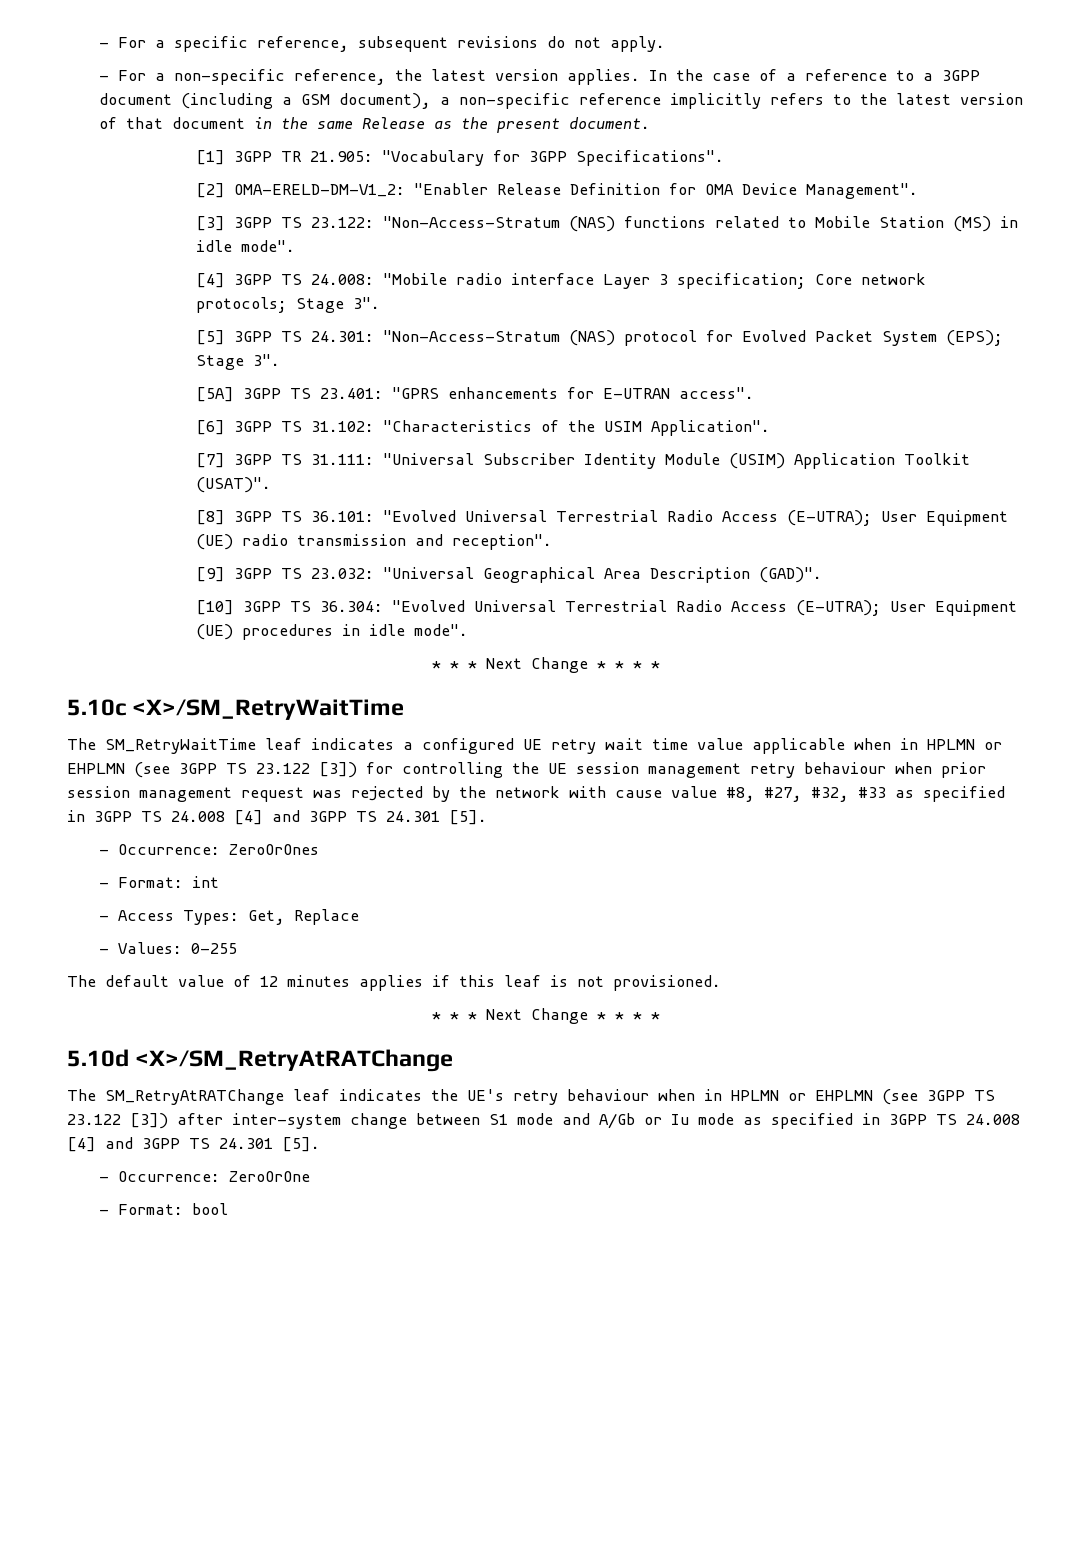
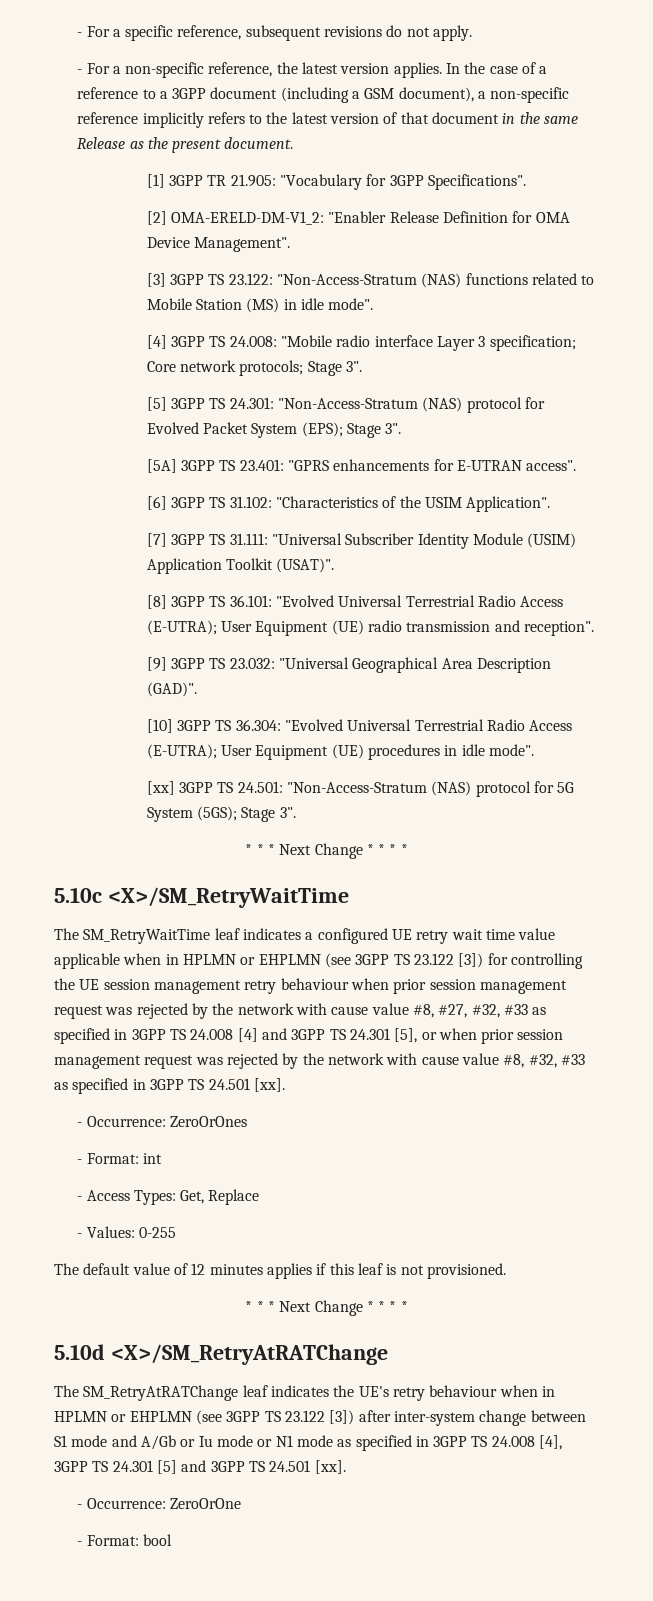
(469, 630) none -> [146,781,575,797] [146,806,296,822] // [xx] 3GPP TS 24.501: "Non-Access-Stratum (NAS) protocol for 5G System (5GS); Stage 3".
[449,810,487,825] [5]. -> [394,1028,564,1044] [54,1053,585,1069] [54,1078,285,1094] [5], or when prior session management request was rejected by the network with cause value #8, #32, #33 as specified in 3GPP TS 24.501 [xx].
[743,1113,1020,1129] [67,1137,320,1152] as specified in 3GPP TS 24.008 [4] and 3GPP TS 24.301 [5]. -> [257,1435,563,1451] [54,1460,346,1474] or N1 mode as specified in 3GPP TS 24.008 [4], 3GPP TS 24.301 [5] and 3GPP TS 24.501 [xx].

